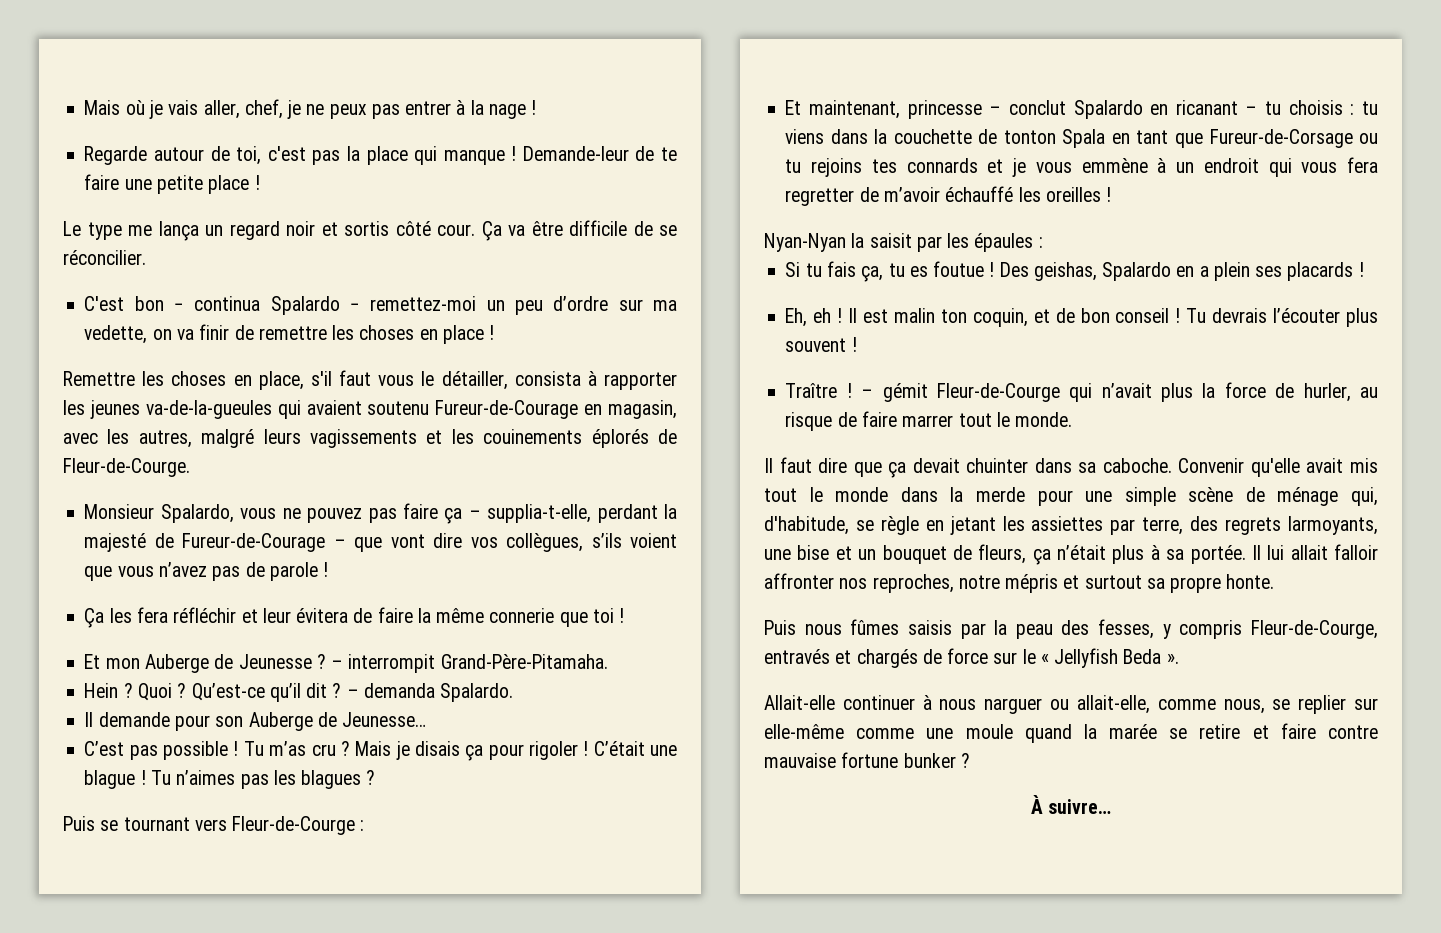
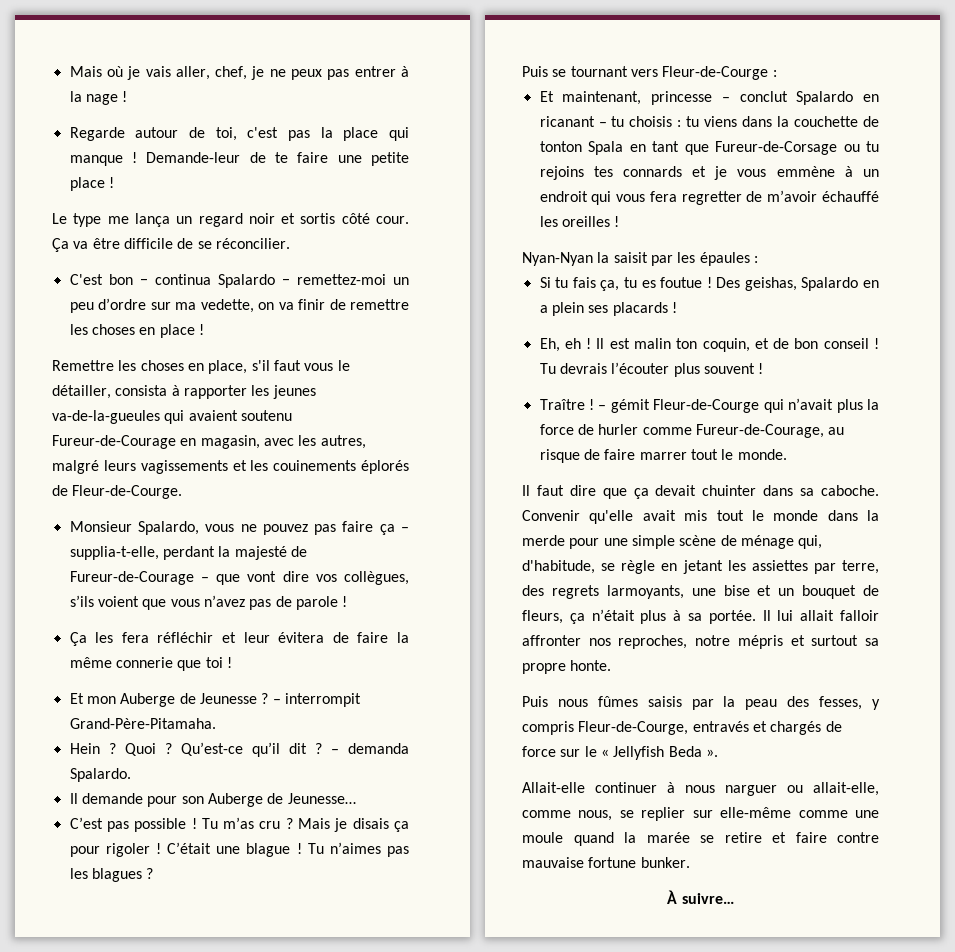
[1303,383,1351,402] hurler, -> [598,424,824,438] hurler comme Fureur-de-Courage,
[903,753,970,768] bunker ? -> [640,857,690,868] bunker.

